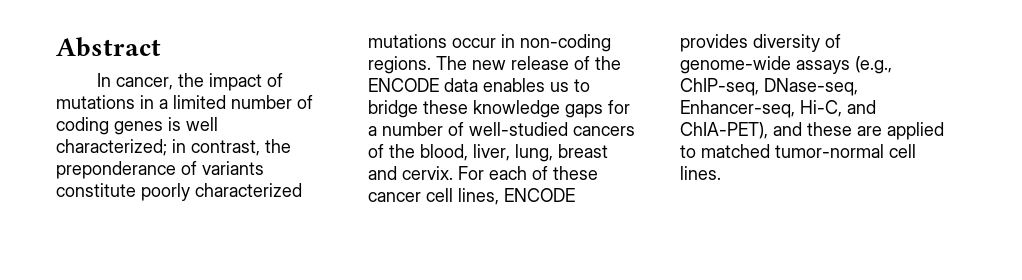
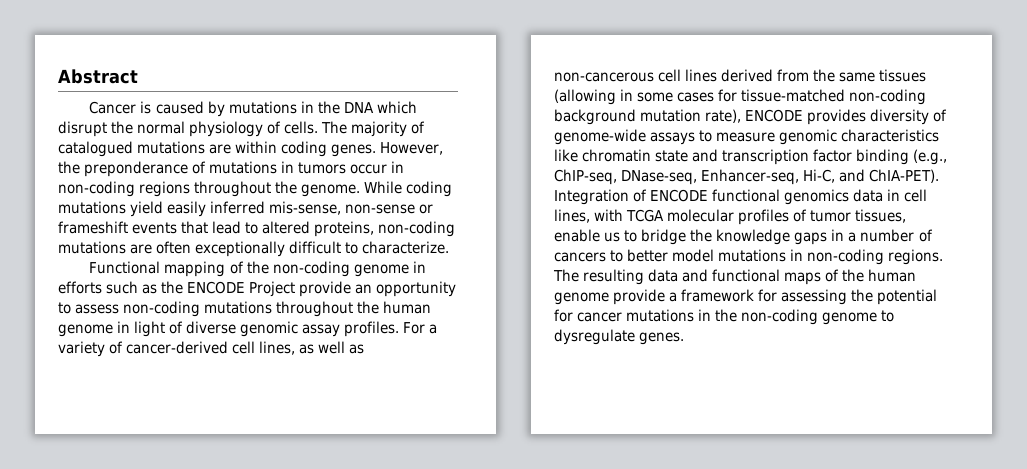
[96,73,283,91] [56,95,313,109] [56,117,218,135] [56,139,291,156] [56,161,264,179] [56,183,302,201] [368,34,611,52] [368,56,621,74] [368,78,590,92] [368,100,630,118] [368,122,635,136] [368,144,608,162] [368,166,598,180] [368,188,499,205] In cancer, the impact of mutations in a limited number of coding genes is well characterized; in contrast, the preponderance of variants constitute poorly characterized mutations occur in non-coding regions. The new release of the ENCODE data enables us to bridge these knowledge gaps for a number of well-studied cancers of the blood, liver, lung, breast and cervix. For each of these cancer cell lines, -> [89,101,417,117] [58,121,426,137] [58,141,444,157] [58,161,405,177] [58,181,453,197] [58,201,434,217] [58,221,456,237] [58,241,450,257] [89,261,426,277] [58,281,457,297] [58,301,432,317] [58,321,438,337] [58,341,365,357] [554,69,927,82] [554,89,927,105] [554,109,742,125] Cancer is caused by mutations in the DNA which disrupt the normal physiology of cells. The majority of catalogued mutations are within coding genes. However, the preponderance of mutations in tumors occur in non-coding regions throughout the genome. While coding mutations yield easily inferred mis-sense, non-sense or frameshift events that lead to altered proteins, non-coding mutations are often exceptionally difficult to characterize. // Functional mapping of the non-coding genome in efforts such as the ENCODE Project provide an opportunity to assess non-coding mutations throughout the human genome in light of diverse genomic assay profiles. For a variety of cancer-derived cell lines, as well as non-cancerous cell lines derived from the same tissues (allowing in some cases for tissue-matched non-coding background mutation rate),
(850, 67) none -> [699,129,940,145] [554,149,910,165] to measure genomic characteristics like chromatin state and transcription factor binding
[680,122,944,140] [680,144,916,158] [680,166,721,180] ChIA-PET), and these are applied to matched tumor-normal cell lines. -> [869,169,940,183] [554,189,928,205] [554,209,907,225] [554,229,933,245] [554,249,944,265] [553,269,917,285] [554,289,938,305] [554,309,895,325] [554,329,685,345] ChIA-PET). Integration of ENCODE functional genomics data in cell lines, with TCGA molecular profiles of tumor tissues, enable us to bridge the knowledge gaps in a number of cancers to better model mutations in non-coding regions. The resulting data and functional maps of the human genome provide a framework for assessing the potential for cancer mutations in the non-coding genome to dysregulate genes.

